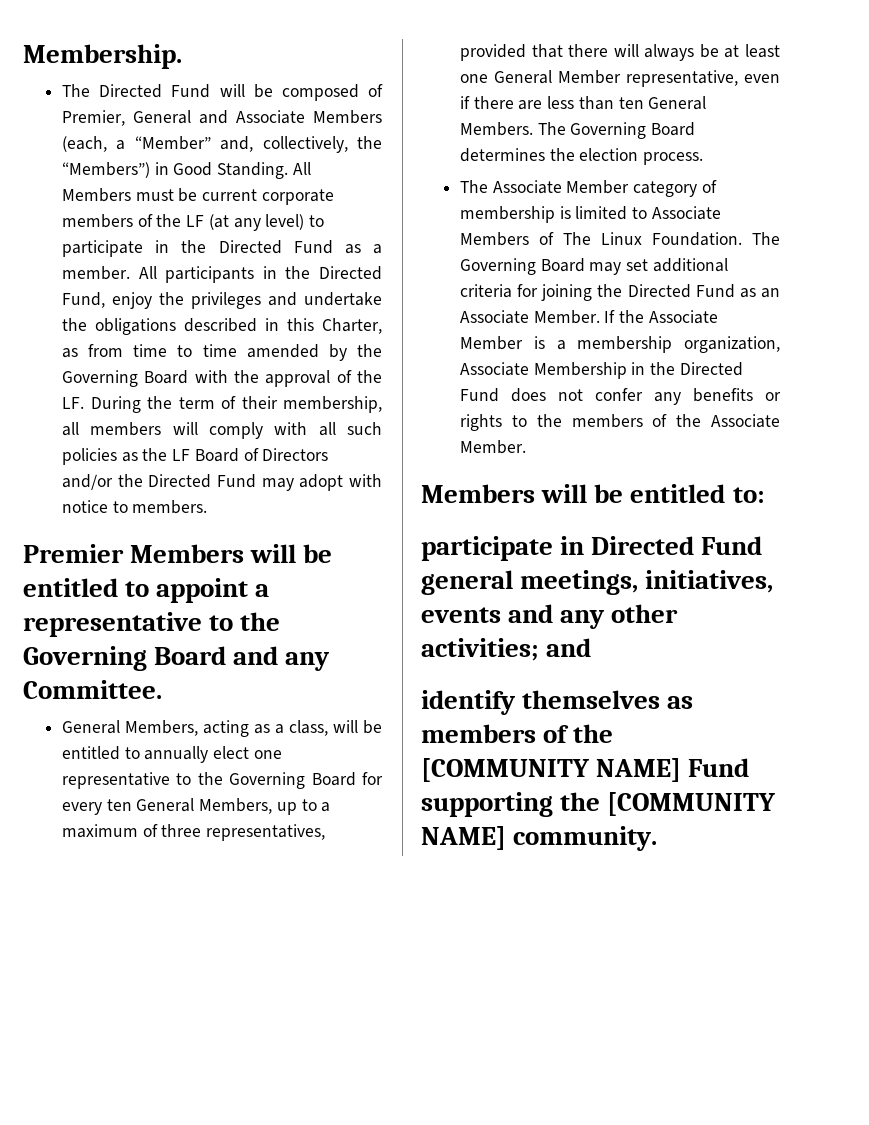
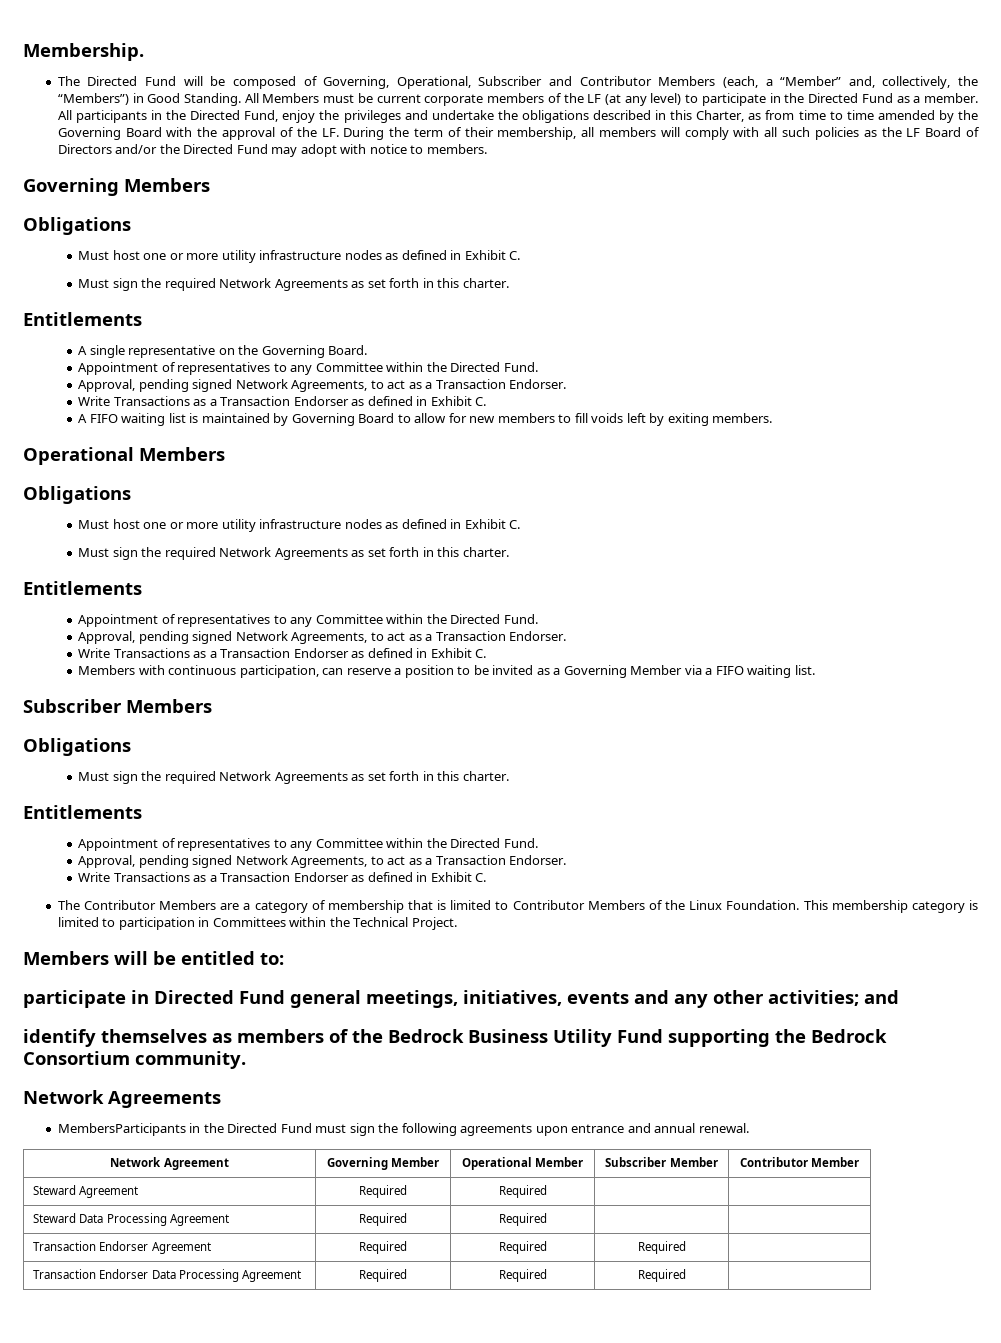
[62,110,306,126] Premier, General and Associate -> [323,76,652,89] Governing, Operational, Subscriber and Contributor
[23,544,333,563] [23,578,270,603] [23,612,281,637] [23,646,331,671] [23,680,162,699] [62,720,382,737] [62,746,282,763] [62,772,384,789] [62,798,331,815] [62,824,326,841] [460,44,780,61] [460,70,780,87] [460,96,707,110] [460,122,696,139] [460,148,704,165] [460,180,630,194] Premier Members will be entitled to appoint a representative to the Governing Board and any Committee. // General Members, acting as a class, will be entitled to annually elect one representative to the Governing Board for every ten General Members, up to a maximum of three representatives, provided that there will always be at least one General Member representative, even if there are less than ten General Members. The Governing Board determines the election process. // The Associate Member -> [23,178,210,196] [23,217,131,235] [78,250,521,263] [78,278,509,291] [23,312,142,326] [78,345,368,358] [78,362,538,375] [78,379,567,392] [78,396,487,406] [78,413,773,426] [23,447,225,465] [23,486,131,504] [78,519,521,532] [78,547,509,560] [23,581,142,595] [78,614,538,627] [78,631,567,644] [78,648,487,658] [78,665,815,678] [23,699,212,713] [23,738,131,756] [78,771,509,784] [23,805,142,819] [78,838,538,851] [78,855,567,868] [78,872,487,882] [57,900,251,910] Governing Members // Obligations // Must host one or more utility infrastructure nodes as defined in Exhibit C. // Must sign the required Network Agreements as set forth in this charter. // Entitlements // A single representative on the Governing Board. // Appointment of representatives to any Committee within the Directed Fund. // Approval, pending signed Network Agreements, to act as a Transaction Endorser. // Write Transactions as a Transaction Endorser as defined in Exhibit C. // A FIFO waiting list is maintained by Governing Board to allow for new members to fill voids left by exiting members. // Operational Members // Obligations // Must host one or more utility infrastructure nodes as defined in Exhibit C. // Must sign the required Network Agreements as set forth in this charter. // Entitlements // Appointment of representatives to any Committee within the Directed Fund. // Approval, pending signed Network Agreements, to act as a Transaction Endorser. // Write Transactions as a Transaction Endorser as defined in Exhibit C. // Members with continuous participation, can reserve a position to be invited as a Governing Member via a FIFO waiting list. // Subscriber Members // Obligations // Must sign the required Network Agreements as set forth in this charter. // Entitlements // Appointment of representatives to any Committee within the Directed Fund. // Approval, pending signed Network Agreements, to act as a Transaction Endorser. // Write Transactions as a Transaction Endorser as defined in Exhibit C. // The Contributor Members are a
[559,206,721,220] is limited to Associate -> [408,900,585,910] that is limited to Contributor
[563,232,592,245] The -> [665,900,686,910] the
[752,232,780,245] [460,258,728,275] [460,284,780,301] [460,310,718,324] [460,336,780,353] [460,362,743,379] [460,388,781,405] [460,414,780,431] [460,440,527,454] The Governing Board may set additional criteria for joining the Directed Fund as an Associate Member. If the Associate Member is a membership organization, Associate Membership in the Directed Fund does not confer any benefits or rights to the members of the Associate Member. -> [803,900,978,913] [57,917,457,930] This membership category is limited to participation in Committees within the Technical Project.
[421,758,682,782] [COMMUNITY NAME] -> [388,1029,612,1047] Bedrock Business Utility
[607,792,776,816] [421,826,506,850] [COMMUNITY NAME] -> [811,1029,887,1043] [23,1051,130,1065] Bedrock Consortium
(658, 838) none -> [23,1090,221,1108] [57,1123,749,1136] [110,1157,229,1170] [326,1157,440,1170] [461,1157,584,1170] [605,1157,718,1167] [739,1157,860,1167] [33,1185,139,1198] [359,1185,407,1198] [498,1185,547,1198] [33,1213,229,1226] [359,1213,407,1226] [498,1213,547,1226] [33,1241,211,1254] [359,1241,407,1254] [498,1241,547,1254] [637,1241,686,1254] [33,1269,301,1282] [359,1269,407,1282] [498,1269,547,1282] [637,1269,686,1282] // Network Agreements // MembersParticipants in the Directed Fund must sign the following agreements upon entrance and annual renewal. // Network Agreement | Governing Member | Operational Member | Subscriber Member | Contributor Member // Steward Agreement | Required | Required | | // Steward Data Processing Agreement | Required | Required | | // Transaction Endorser Agreement | Required | Required | Required | // Transaction Endorser Data Processing Agreement | Required | Required | Required |

